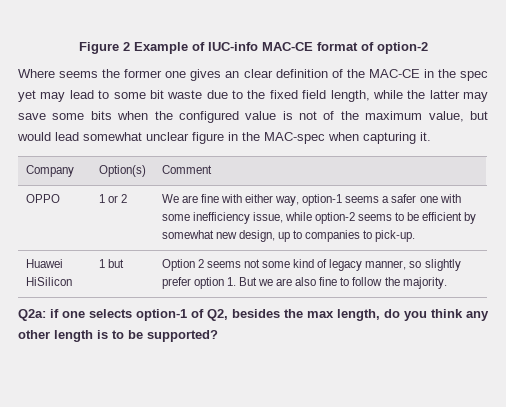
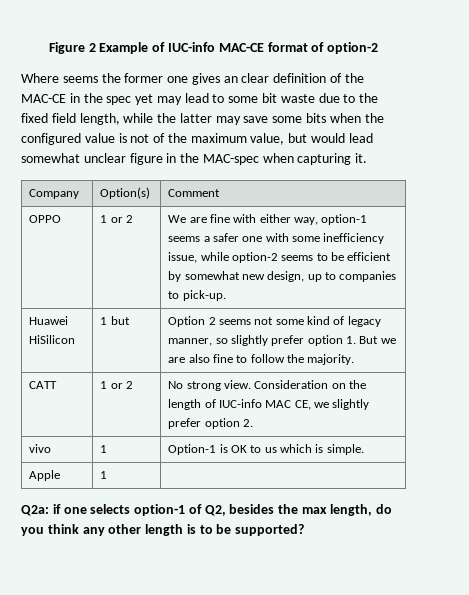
(447, 283) none -> [29,381,58,389] [100,381,133,389] [168,380,367,391] [168,399,370,410] [168,418,253,429] [29,444,52,453] [100,445,108,453] [168,444,364,455] [29,470,61,481] [100,471,108,479] // CATT | 1 or 2 | No strong view. Consideration on the length of IUC-info MAC CE, we slightly prefer option 2. // vivo | 1 | Option-1 is OK to us which is simple. // Apple | 1 |

